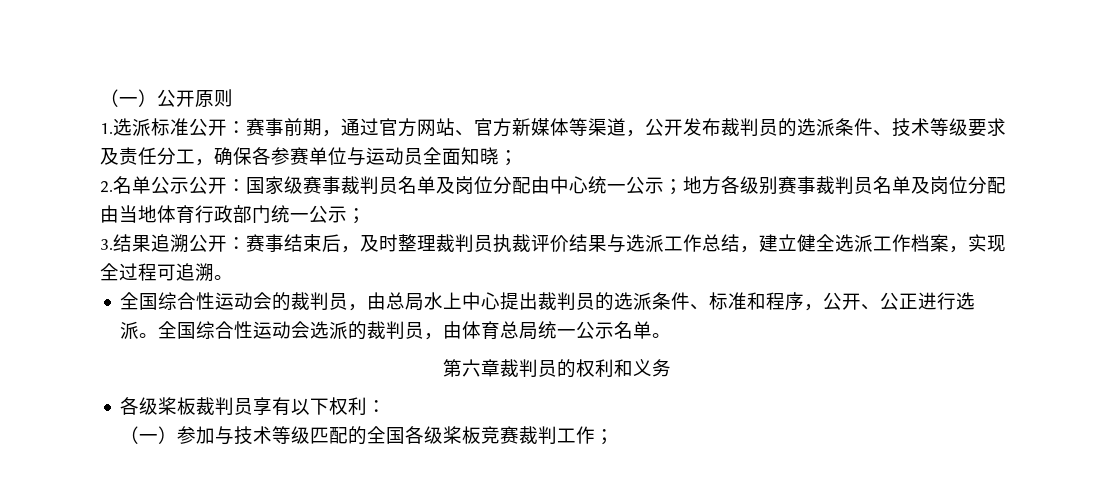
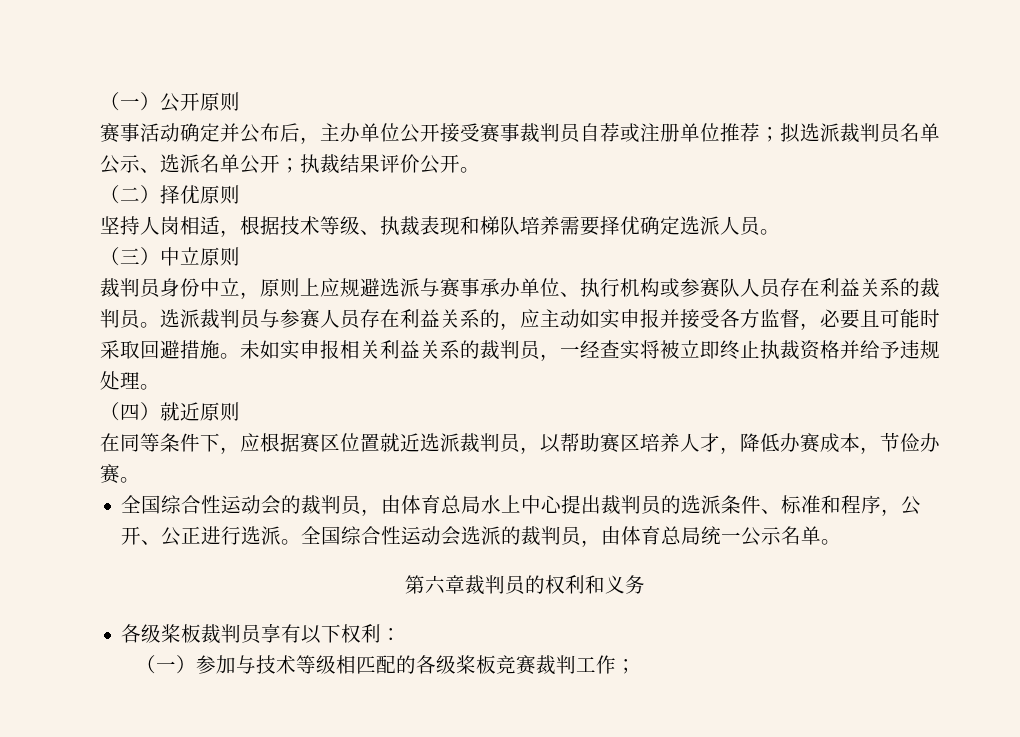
[100,118,1006,137] [100,147,518,166] [100,176,1006,195] [100,205,366,224] [100,234,1006,253] [100,263,214,281] 1.选派标准公开：赛事前期，通过官方网站、官方新媒体等渠道，公开发布裁判员的选派条件、技术等级要求及责任分工，确保各参赛单位与运动员全面知晓； // 2.名单公示公开：国家级赛事裁判员名单及岗位分配由中心统一公示；地方各级别赛事裁判员名单及岗位分配由当地体育行政部门统一公示； // 3.结果追溯公开：赛事结束后，及时整理裁判员执裁评价结果与选派工作总结，建立健全选派工作档案，实现全过程可追溯 -> [100,123,940,144] [100,154,480,174] [100,185,240,204] [100,216,780,237] [100,247,240,266] [100,278,940,299] [100,309,940,330] [100,340,940,361] [100,371,160,390] [100,402,240,421] [100,432,941,454] [100,464,120,484] 赛事活动确定并公布后，主办单位公开接受赛事裁判员自荐或注册单位推荐；拟选派裁判员名单公示、选派名单公开；执裁结果评价公开。 // （二）择优原则 // 坚持人岗相适，根据技术等级、执裁表现和梯队培养需要择优确定选派人员。 // （三）中立原则 // 裁判员身份中立，原则上应规避选派与赛事承办单位、执行机构或参赛队人员存在利益关系的裁判员。选派裁判员与参赛人员存在利益关系的，应主动如实申报并接受各方监督，必要且可能时采取回避措施。未如实申报相关利益关系的裁判员，一经查实将被立即终止执裁资格并给予违规处理。 // （四）就近原则 // 在同等条件下，应根据赛区位置就近选派裁判员，以帮助赛区培养人才，降低办赛成本，节俭办赛
(387, 301) none -> [401,495,442,514] 体育
[310,426,406,445] 匹配的全国 -> [336,655,417,674] 相匹配的

